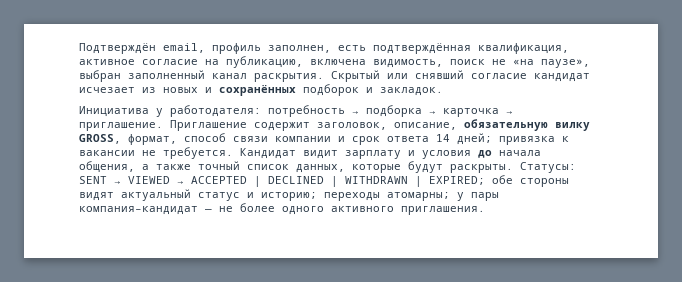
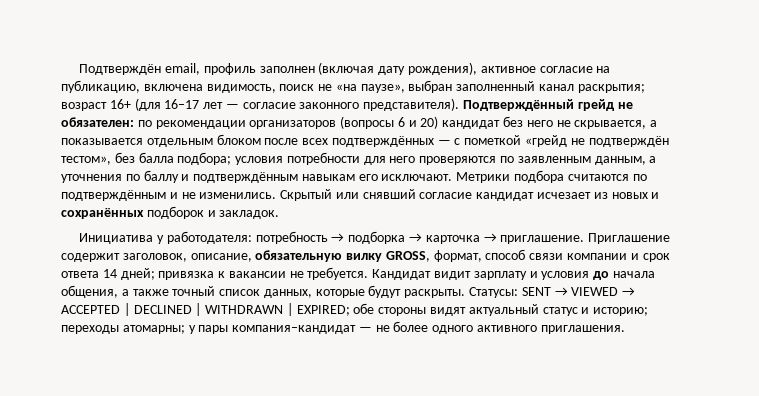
[268,43,569,54] заполнен, есть подтверждённая квалификация, -> [259,62,478,75] заполнен (включая дату рождения),
[254,73,324,82] раскрытия. -> [577,84,645,93] [61,98,633,111] [61,116,658,129] [61,134,669,147] [61,152,657,165] [61,170,647,183] [61,190,277,201] раскрытия; возраст 16+ (для 16–17 лет — согласие законного представителя). Подтверждённый грейд не обязателен: по рекомендации организаторов (вопросы 6 и 20) кандидат без него не скрывается, а показывается отдельным блоком после всех подтверждённых — с пометкой «грейд не подтверждён тестом», без балла подбора; условия потребности для него проверяются по заявленным данным, а уточнения по баллу и подтверждённым навыкам его исключают. Метрики подбора считаются по подтверждённым и не изменились.

